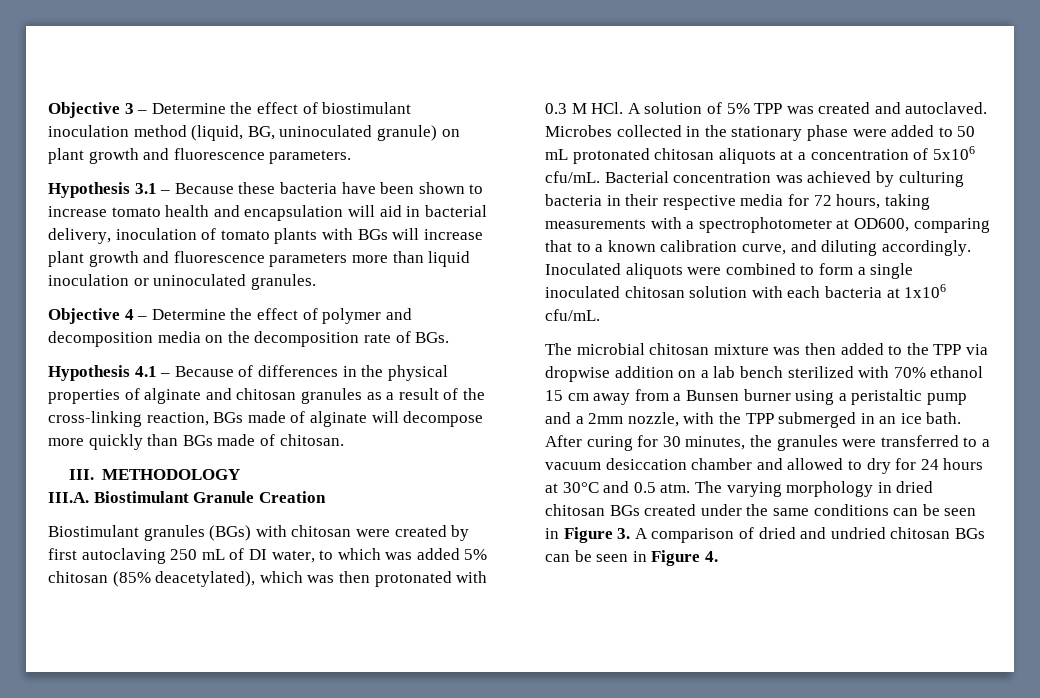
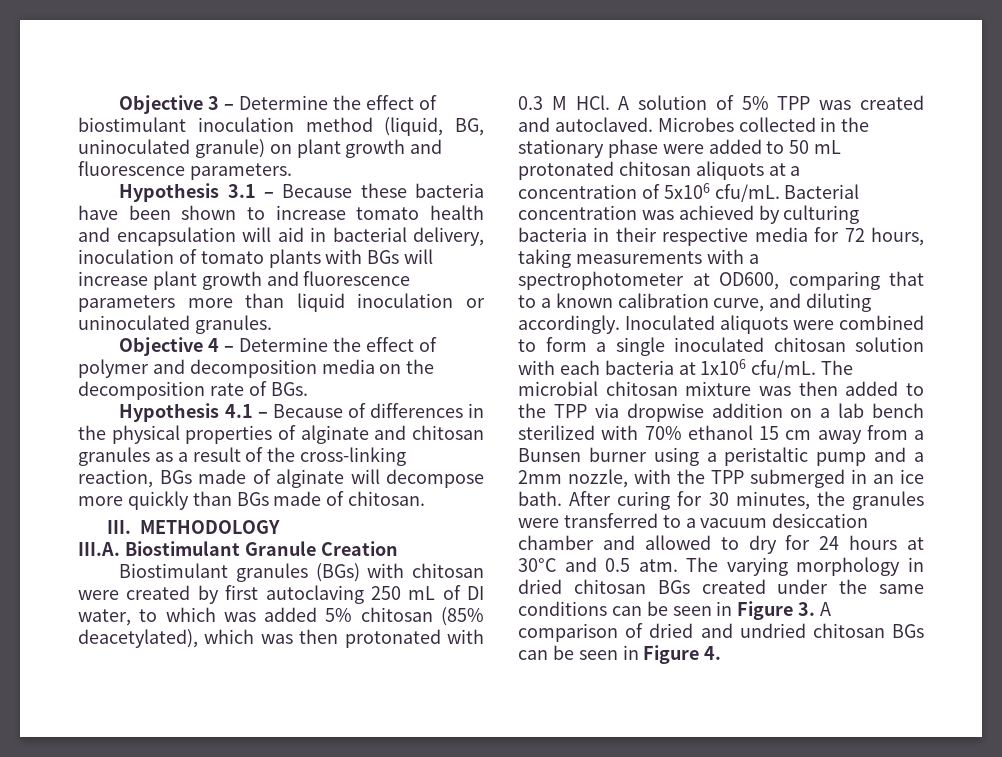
(600, 315) // -> (817, 369) none

